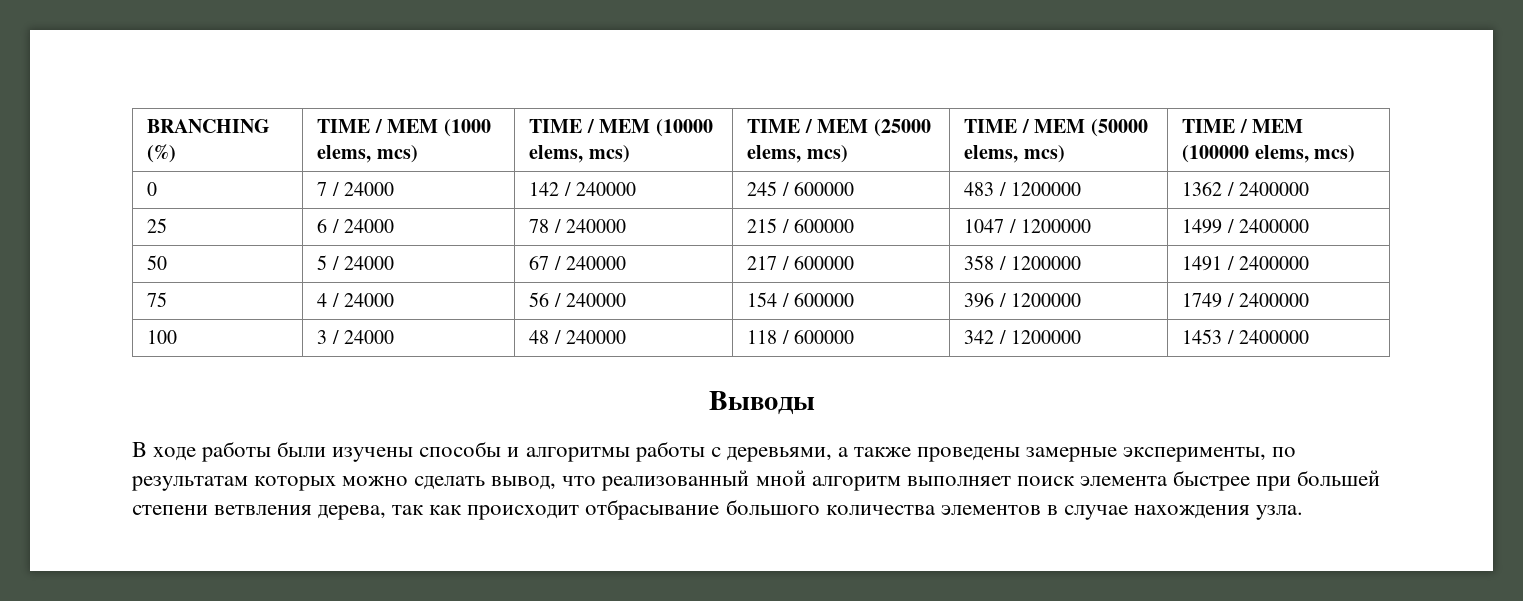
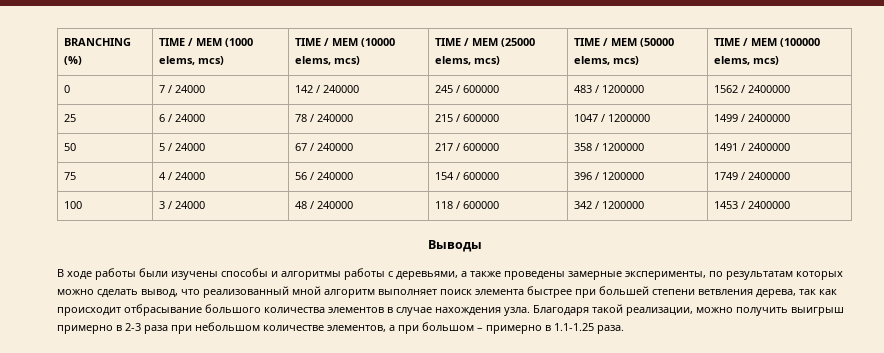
[1182,181,1223,196] 1362 -> [714,85,739,93] 1562
(1303, 512) none -> [533,304,844,316] [57,322,624,334] Благодаря такой реализации, можно получить выигрыш примерно в 2-3 раза при небольшом количестве элементов, а при большом – примерно в 1.1-1.25 раза.

